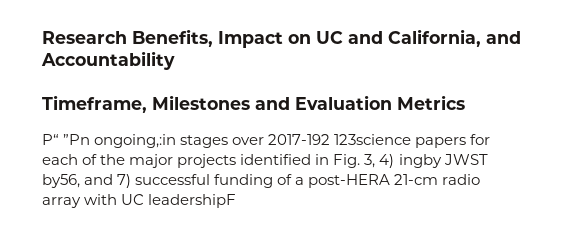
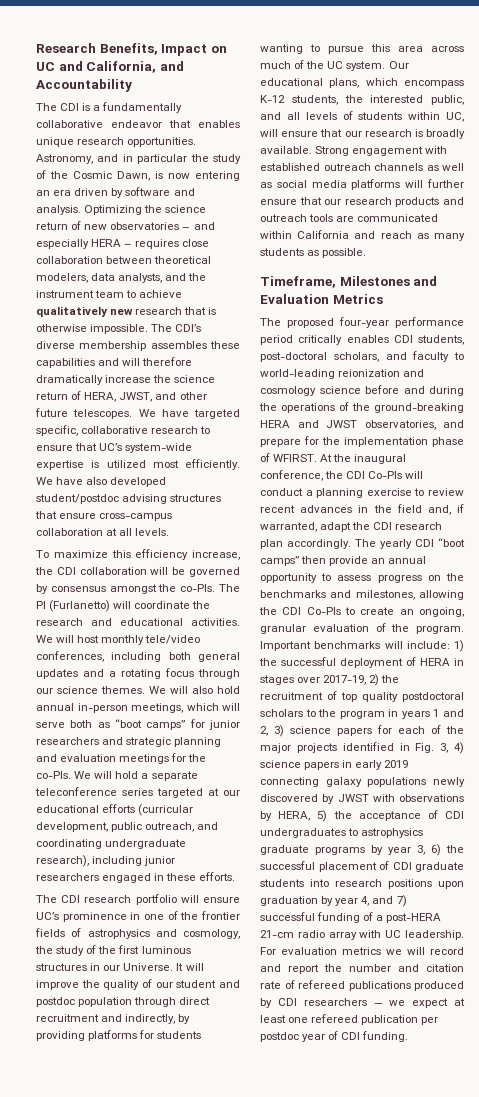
(175, 60) none -> [36,102,183,113] [36,120,240,128] [36,137,197,147] [36,154,242,164] [36,170,240,181] [36,187,195,198] [36,205,207,215] [36,221,215,230] [36,239,210,249] [36,256,212,264] [36,273,207,283] [36,290,183,298] [36,306,217,317] [36,324,202,334] [36,341,241,351] [36,357,193,368] [36,375,216,385] [36,391,207,402] [35,408,240,419] [36,425,211,436] [36,443,193,453] [36,459,240,470] [36,477,167,487] [36,494,222,504] [35,511,173,521] [36,528,170,536] [36,549,240,560] [35,567,240,577] [36,584,240,594] [36,600,211,612] [36,618,240,626] [36,635,201,645] [36,651,240,662] [36,668,240,679] [36,686,240,694] [36,703,240,713] [36,719,240,730] [36,737,222,747] [36,753,207,764] [36,771,198,781] [35,787,240,798] [36,804,194,816] [36,822,219,832] [36,839,187,849] [36,855,176,867] [36,872,236,883] [36,894,240,905] [36,911,240,922] [35,928,240,939] [35,945,191,956] [36,963,204,971] [36,979,240,990] [36,997,211,1007] [36,1014,191,1024] [36,1030,202,1041] [260,44,464,54] [260,60,409,71] [260,78,464,88] [260,95,464,105] [260,111,464,122] [260,129,465,139] [260,146,448,156] [260,163,464,171] [260,179,464,190] [260,197,464,207] [260,214,439,222] [260,230,465,241] [260,248,367,258] // The CDI is a fundamentally collaborative endeavor that enables unique research opportunities. Astronomy, and in particular the study of the Cosmic Dawn, is now entering an era driven by software and analysis. Optimizing the science return of new observatories – and especially HERA – requires close collaboration between theoretical modelers, data analysts, and the instrument team to achieve qualitatively new research that is otherwise impossible. The CDI’s diverse membership assembles these capabilities and will therefore dramatically increase the science return of HERA, JWST, and other future telescopes. We have targeted specific, collaborative research to ensure that UC’s system-wide expertise is utilized most efficiently. We have also developed student/postdoc advising structures that ensure cross-campus collaboration at all levels. // To maximize this efficiency increase, the CDI collaboration will be governed by consensus amongst the co-PIs. The PI (Furlanetto) will coordinate the research and educational activities. We will host monthly tele/video conferences, including both general updates and a rotating focus through our science themes. We will also hold annual in-person meetings, which will serve both as “boot camps” for junior researchers and strategic planning and evaluation meetings for the co-PIs. We will hold a separate teleconference series targeted at our educational efforts (curricular development, public outreach, and coordinating undergraduate research), including junior researchers engaged in these efforts. // The CDI research portfolio will ensure UC’s prominence in one of the frontier fields of astrophysics and cosmology, the study of the first luminous structures in our Universe. It will improve the quality of our student and postdoc population through direct recruitment and indirectly, by providing platforms for students wanting to pursue this area across much of the UC system. Our educational plans, which encompass K-12 students, the interested public, and all levels of students within UC, will ensure that our research is broadly available. Strong engagement with established outreach channels as well as social media platforms will further ensure that our research products and outreach tools are communicated within California and reach as many students as possible.
[42,134,412,148] P“ ”Pn ongoing,:in stages over 2017-192 123science -> [260,317,464,328] [260,335,464,345] [260,351,464,362] [260,369,425,379] [260,385,464,396] [259,402,464,413] [260,420,464,430] [260,436,464,447] [260,453,407,464] [260,470,424,481] [260,488,464,498] [260,504,464,515] [260,522,443,532] [260,538,465,549] [260,556,427,566] [260,573,464,583] [260,590,464,600] [259,607,464,617] [260,623,464,634] [260,640,464,652] [259,657,464,668] [260,674,400,686] [260,691,464,702] [260,709,464,719] [260,725,331,737] The proposed four-year performance period critically enables CDI students, post-doctoral scholars, and faculty to world-leading reionization and cosmology science before and during the operations of the ground-breaking HERA and JWST observatories, and prepare for the implementation phase of WFIRST. At the inaugural conference, the CDI Co-PIs will conduct a planning exercise to review recent advances in the field and, if warranted, adapt the CDI research plan accordingly. The yearly CDI “boot camps” then provide an annual opportunity to assess progress on the benchmarks and milestones, allowing the CDI Co-PIs to create an ongoing, granular evaluation of the program. Important benchmarks will include: 1) the successful deployment of HERA in stages over 2017-19, 2) the recruitment of top quality postdoctoral scholars to the program in years 1 and 2, 3) science
[398,154,488,168] [42,174,80,188] ingby JWST by56, -> [260,760,409,770] [260,777,465,787] [260,794,464,804] [260,810,464,822] [260,828,424,838] [260,844,464,856] [260,861,464,872] [260,879,464,889] [260,896,370,906] science papers in early 2019 connecting galaxy populations newly discovered by JWST with observations by HERA, 5) the acceptance of CDI undergraduates to astrophysics graduate programs by year 3, 6) the successful placement of CDI graduate students into research positions upon graduation by year 4,
[148,194,237,208] leadershipF -> [405,930,464,940] [260,947,464,955] [260,964,464,974] [260,980,464,991] [260,998,465,1008] [260,1014,439,1025] [260,1031,409,1042] leadership. For evaluation metrics we will record and report the number and citation rate of refereed publications produced by CDI researchers — we expect at least one refereed publication per postdoc year of CDI funding.

